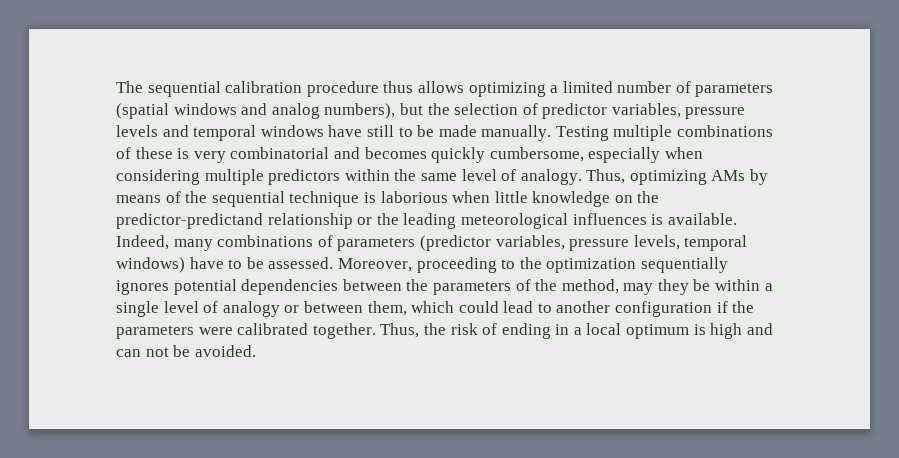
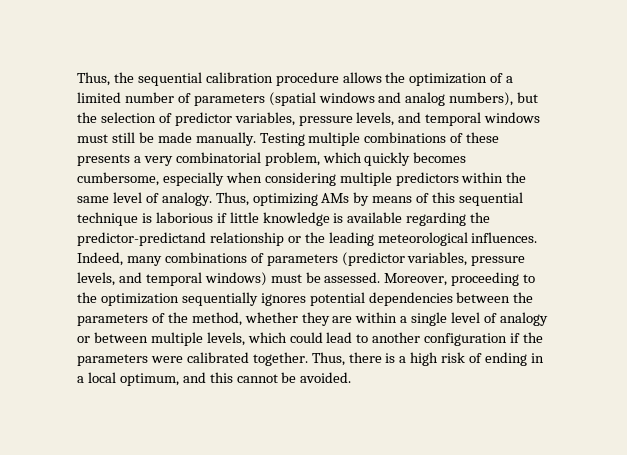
[116,81,143,93] The -> [77,72,134,86] Thus, the
[383,81,546,97] thus allows optimizing -> [342,72,504,86] allows the optimization of
[116,125,158,137] levels -> [356,112,395,126] levels,
[328,125,413,137] have still to -> [77,132,135,143] must still
[177,147,486,163] is very combinatorial and becomes quickly -> [77,152,467,166] presents a very combinatorial problem, which quickly becomes
[185,191,208,203] the -> [432,192,456,203] this
[452,191,491,203] when -> [216,213,227,223] if
[614,195,633,203] on -> [333,212,467,226] is available regarding
[572,213,737,225] influences is available. -> [471,232,538,243] influences.
(680, 242) none -> [118,272,142,283] and
[189,257,243,269] have to -> [270,274,302,283] must
[623,279,711,295] may they be -> [244,312,353,326] whether they are
[367,301,407,316] them, -> [150,332,245,346] multiple levels,
[423,323,446,335] the -> [348,352,439,366] there is a high
[626,323,773,339] [116,347,169,357] optimum is high and can not -> [119,372,278,386] optimum, and this cannot

